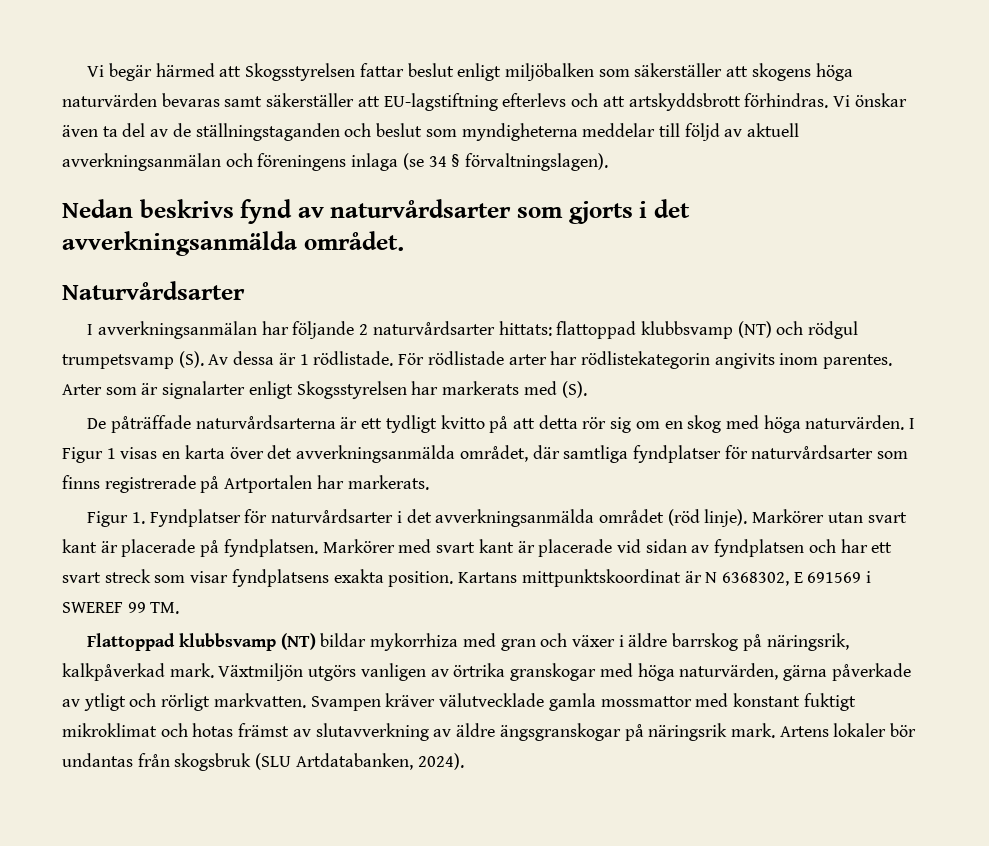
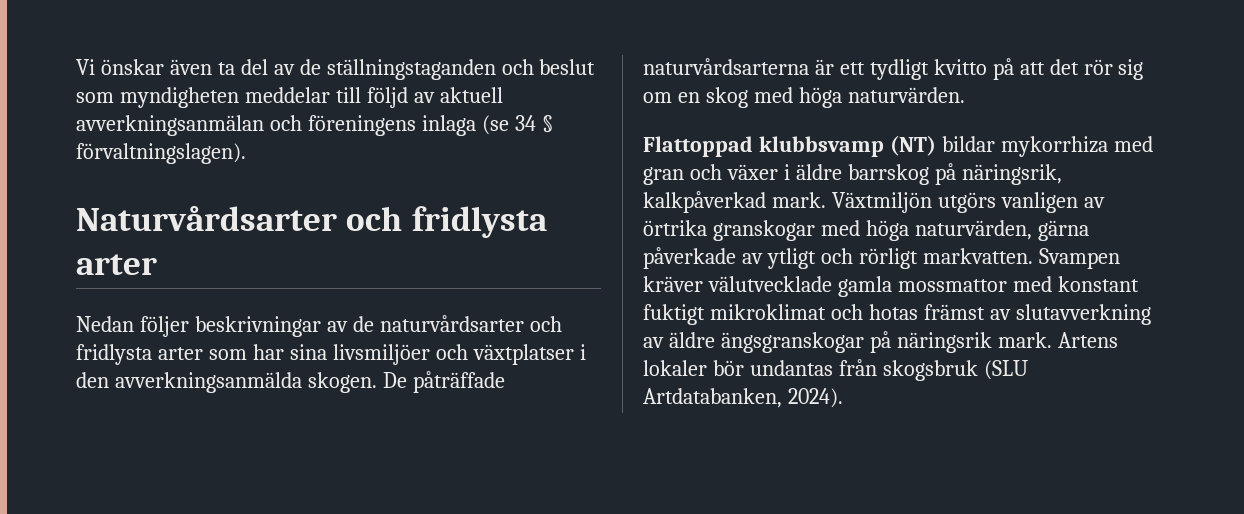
[87,63,853,81] [62,93,850,111] Vi begär härmed att Skogsstyrelsen fattar beslut enligt miljöbalken som säkerställer att skogens höga naturvärden bevaras samt säkerställer att EU-lagstiftning efterlevs och att artskyddsbrott förhindras. Vi -> [76,59,95,75] Vi
[461,123,578,141] myndigheterna -> [119,87,239,108] myndigheten
[62,199,690,224] [62,231,404,256] [62,281,245,300] [87,321,859,339] [62,351,893,369] [62,381,587,399] Nedan beskrivs fynd av naturvårdsarter som gjorts i det avverkningsanmälda området. // Naturvårdsarter // I avverkningsanmälan har följande 2 naturvårdsarter hittats: flattoppad klubbsvamp (NT) och rödgul trumpetsvamp (S). Av dessa är 1 rödlistade. För rödlistade arter har rödlistekategorin angivits inom parentes. Arter som är signalarter enligt Skogsstyrelsen har markerats med (S). // -> [76,206,547,238] [76,254,157,275] [76,315,562,337] [76,344,586,365] [76,372,377,393] Naturvårdsarter och fridlysta arter // Nedan följer beskrivningar av de naturvårdsarter och fridlysta arter som har sina livsmiljöer och växtplatser i den avverkningsanmälda skogen.
[538,415,578,429] detta -> [1049,59,1079,75] det
[909,418,916,429] [62,445,909,463] [62,475,429,493] [87,509,907,527] [62,539,893,557] [62,569,872,587] [62,602,180,614] I Figur 1 visas en karta över det avverkningsanmälda området, där samtliga fyndplatser för naturvårdsarter som finns registrerade på Artportalen har markerats. // Figur 1. Fyndplatser för naturvårdsarter i det avverkningsanmälda området (röd linje). Markörer utan svart kant är placerade på fyndplatsen. Markörer med svart kant är placerade vid sidan av fyndplatsen och har ett svart streck som visar fyndplatsens exakta position. Kartans mittpunktskoordinat är N 6368302, E 691569 i SWEREF 99 TM. -> (965, 95) none

